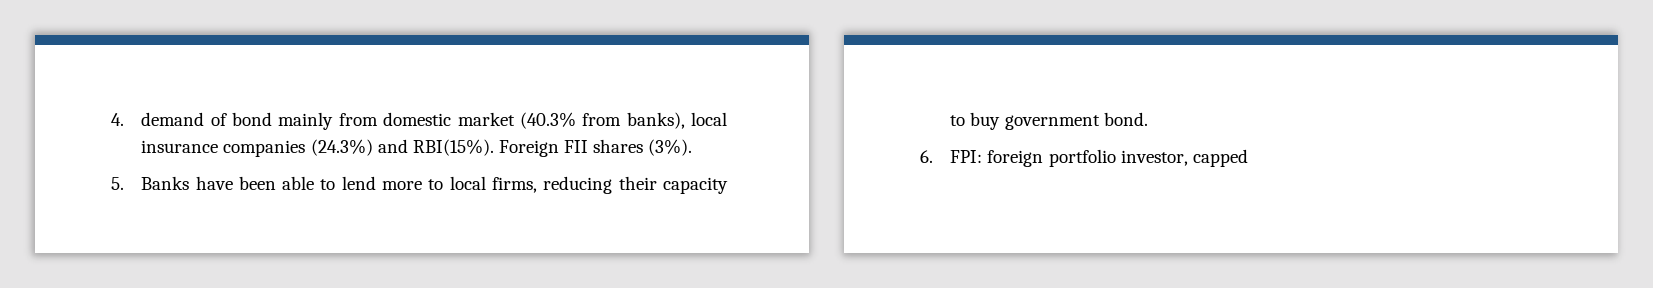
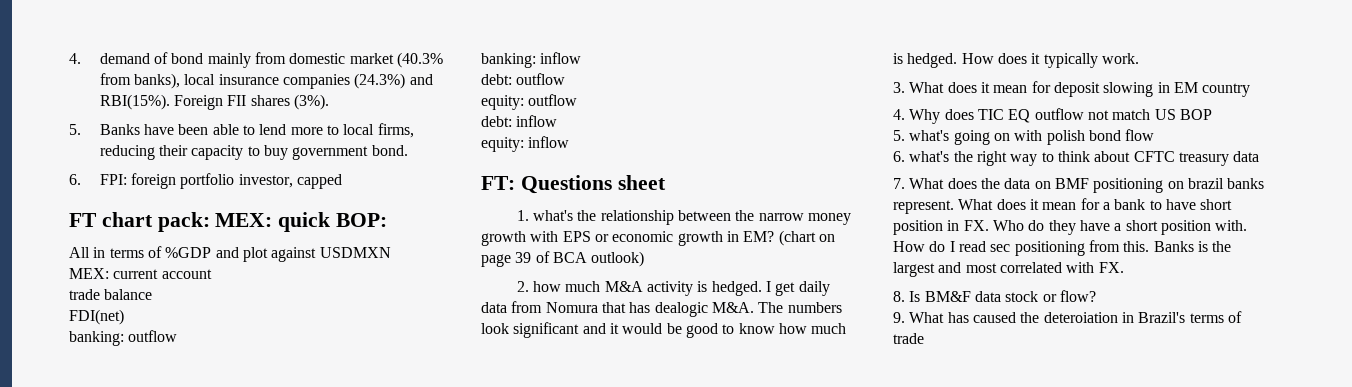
(1248, 158) none -> [69,212,388,232] [69,246,391,262] [69,268,212,279] [69,289,153,300] [69,309,124,325] [69,330,178,346] [481,52,582,68] [481,73,566,85] [481,94,578,110] [481,115,558,127] [481,136,570,152] [481,175,666,194] [516,210,851,225] [481,230,835,246] [481,251,645,267] [516,281,830,296] [481,301,842,317] [481,322,847,338] [893,53,1139,68] [893,81,1251,97] [893,108,1212,124] [893,129,1155,145] [893,151,1260,166] [893,178,1265,193] [893,198,1233,214] [893,220,1248,235] [893,240,1232,256] [893,262,1124,277] [893,290,1096,302] [893,311,1242,323] [893,333,924,344] // FT chart pack: MEX: quick BOP: // All in terms of %GDP and plot against USDMXN // MEX: current account // trade balance // FDI(net) // banking: outflow // banking: inflow // debt: outflow // equity: outflow // debt: inflow // equity: inflow // FT: Questions sheet // 1. what's the relationship between the narrow money growth with EPS or economic growth in EM? (chart on page 39 of BCA outlook) // 2. how much M&A activity is hedged. I get daily data from Nomura that has dealogic M&A. The numbers look significant and it would be good to know how much is hedged. How does it typically work. // 3. What does it mean for deposit slowing in EM country // 4. Why does TIC EQ outflow not match US BOP // 5. what's going on with polish bond flow // 6. what's the right way to think about CFTC treasury data // 7. What does the data on BMF positioning on brazil banks represent. What does it mean for a bank to have short position in FX. Who do they have a short position with. How do I read sec positioning from this. Banks is the largest and most correlated with FX. // 8. Is BM&F data stock or flow? // 9. What has caused the deteroiation in Brazil's terms of trade

